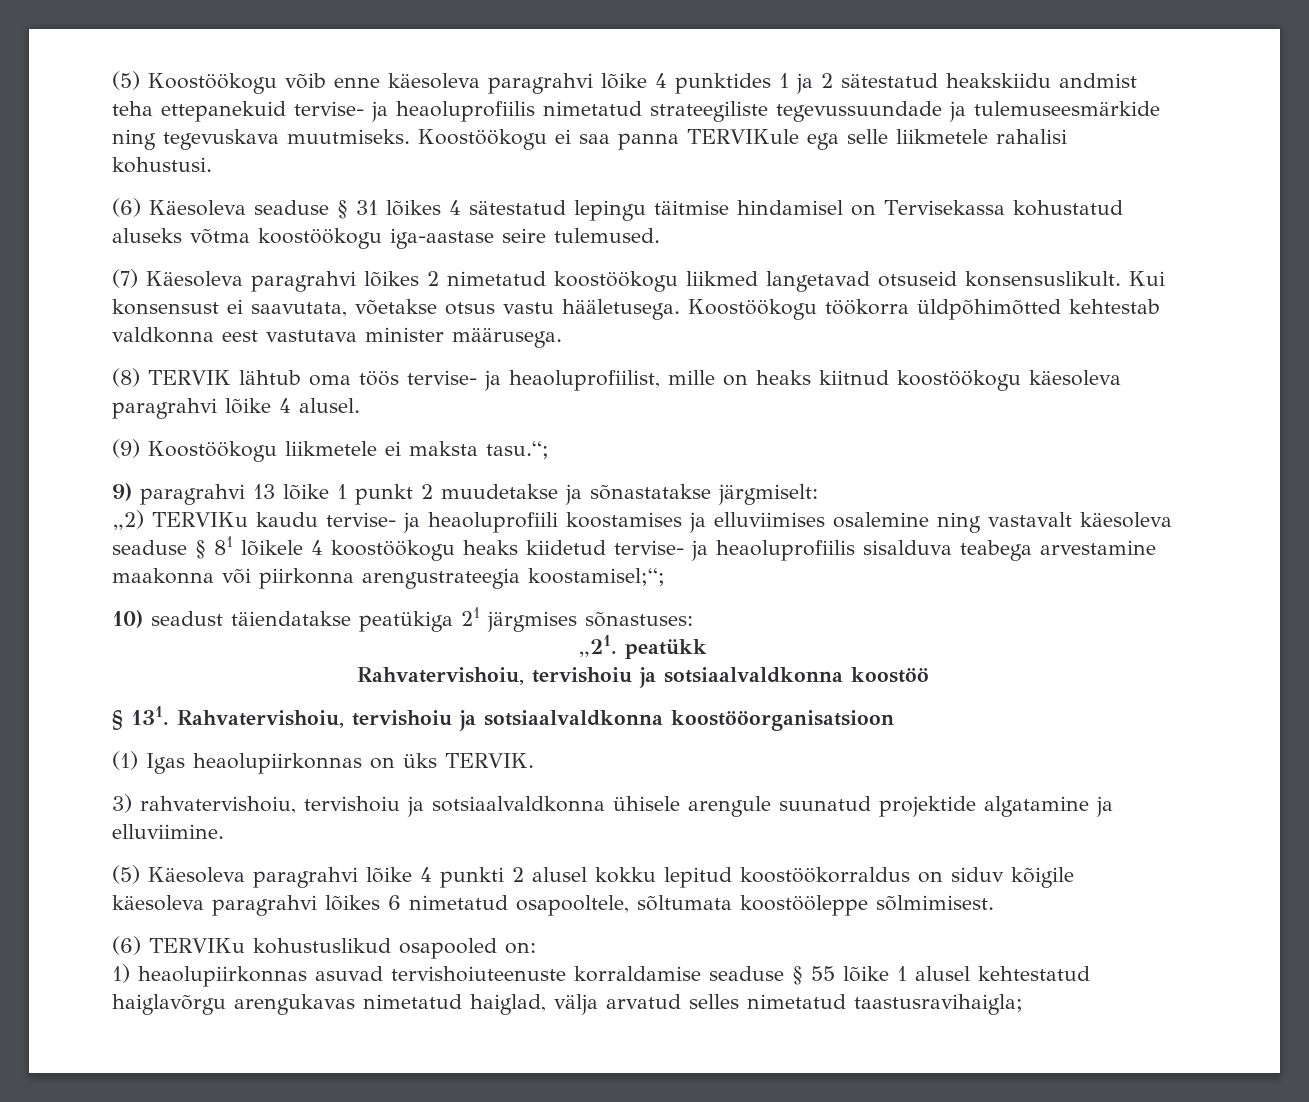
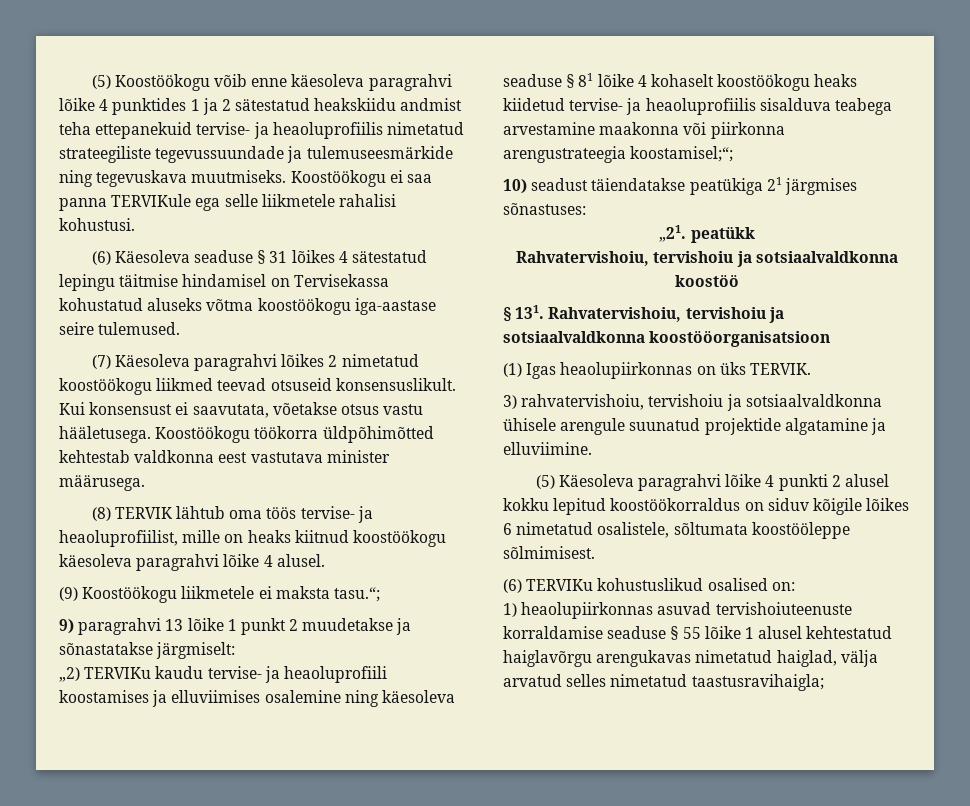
[766,271,870,292] langetavad -> [217,378,267,391] teevad
[987,512,1072,527] vastavalt -> (379, 698) none
[241,540,323,556] lõikele 4 -> [597,74,714,87] lõike 4 kohaselt
[112,895,317,916] käesoleva paragrahvi -> (862, 506) none
[516,895,629,916] osapooltele, -> [597,522,670,538] osalistele,
[398,938,497,959] osapooled -> [707,578,768,591] osalised

